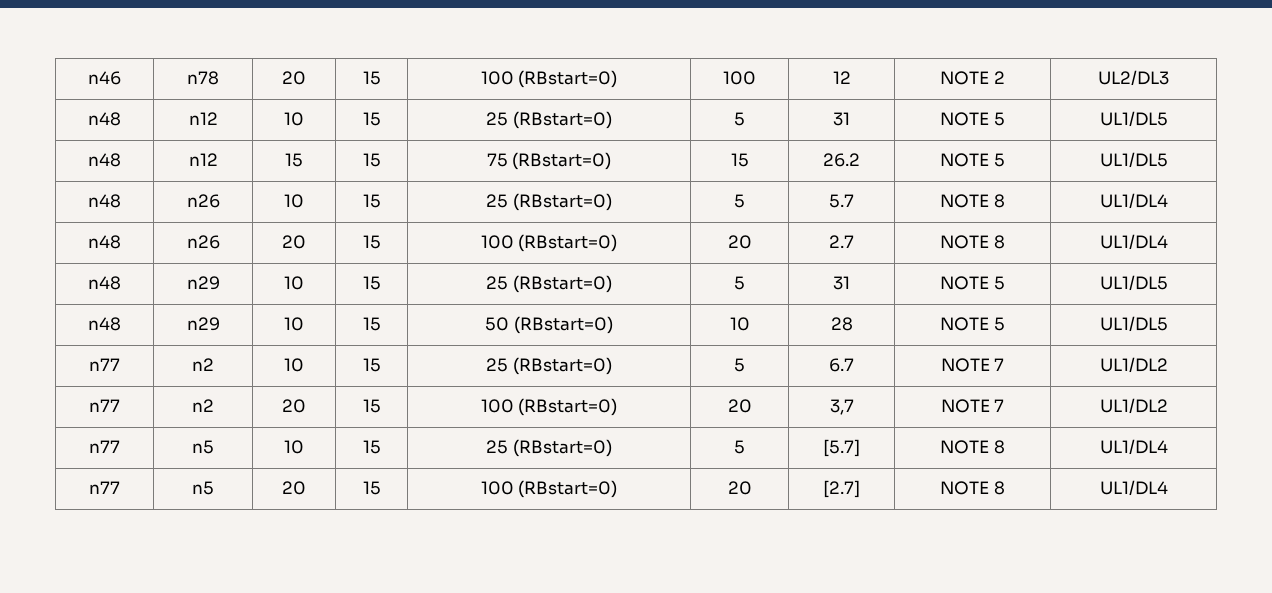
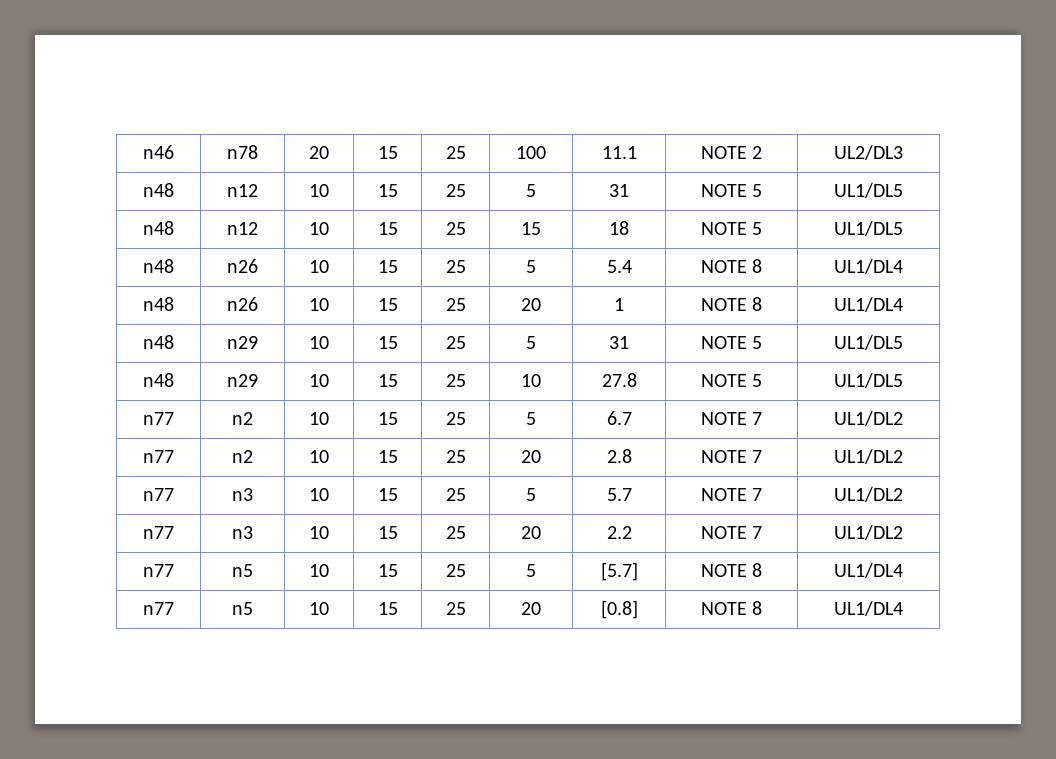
[480,70,618,88] 100 (RBstart=0) -> [445,146,466,159] 25
[832,71,851,84] 12 -> [601,146,637,159] 11.1
[512,111,612,129] (RBstart=0) -> (466, 190) none
[285,153,303,167] [362,153,381,167] [486,152,612,170] [730,153,749,167] [823,153,860,167] 15 | 15 | 75 (RBstart=0) | 15 | 26.2 -> [309,222,329,235] [377,222,398,235] [445,222,466,235] [521,222,541,235] [609,221,629,235] 10 | 15 | 25 | 15 | 18
[512,193,612,211] [734,194,745,208] [829,194,854,208] (RBstart=0) | 5 | 5.7 -> [526,260,536,273] [606,260,632,273] | 5 | 5.4
[282,235,306,249] [362,235,381,249] [480,234,618,252] [727,235,752,249] [829,235,854,248] 20 | 15 | 100 (RBstart=0) | 20 | 2.7 -> [309,298,329,311] [377,298,398,311] [445,298,466,311] [521,298,541,311] [614,298,624,311] 10 | 15 | 25 | 20 | 1
[512,275,612,293] (RBstart=0) -> (466, 342) none
[485,316,613,334] [729,317,750,331] [830,317,853,331] 50 (RBstart=0) | 10 | 28 -> [445,374,466,387] [521,374,541,387] [601,373,637,387] 25 | 10 | 27.8
[512,357,612,375] (RBstart=0) -> (466, 418) none
[282,399,306,413] [362,399,381,413] [480,398,618,416] [727,399,752,413] [829,399,854,415] 20 | 15 | 100 (RBstart=0) | 20 | 3,7 -> [309,450,329,463] [377,450,398,463] [445,450,466,463] [521,450,541,463] [606,449,632,463] [700,450,763,463] [834,449,903,464] [143,488,174,501] [232,488,253,501] [309,488,329,501] [377,488,398,501] [445,488,466,501] [526,488,536,501] [606,488,632,501] [700,488,763,501] [834,487,903,502] [143,526,174,539] [232,526,253,539] [309,526,329,539] [377,526,398,539] [445,526,466,539] [521,526,541,539] [606,526,632,539] 10 | 15 | 25 | 20 | 2.8 | NOTE 7 | UL1/DL2 // n77 | n3 | 10 | 15 | 25 | 5 | 5.7 | NOTE 7 | UL1/DL2 // n77 | n3 | 10 | 15 | 25 | 20 | 2.2
[512,439,612,457] (RBstart=0) -> (466, 570) none
[282,481,306,495] [362,481,381,495] [480,480,618,498] [727,481,752,495] [823,480,860,498] 20 | 15 | 100 (RBstart=0) | 20 | [2.7] -> [309,602,329,615] [377,602,398,615] [445,602,466,615] [521,602,541,615] [600,600,638,619] 10 | 15 | 25 | 20 | [0.8]

